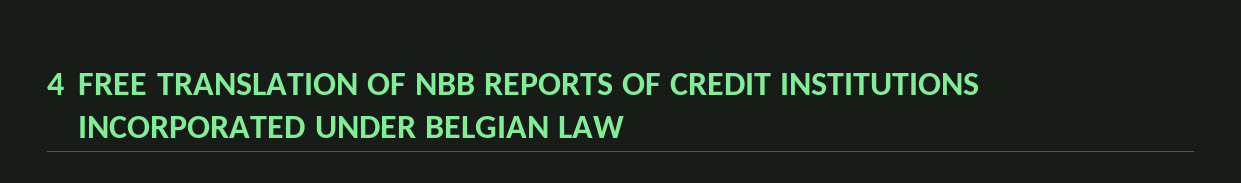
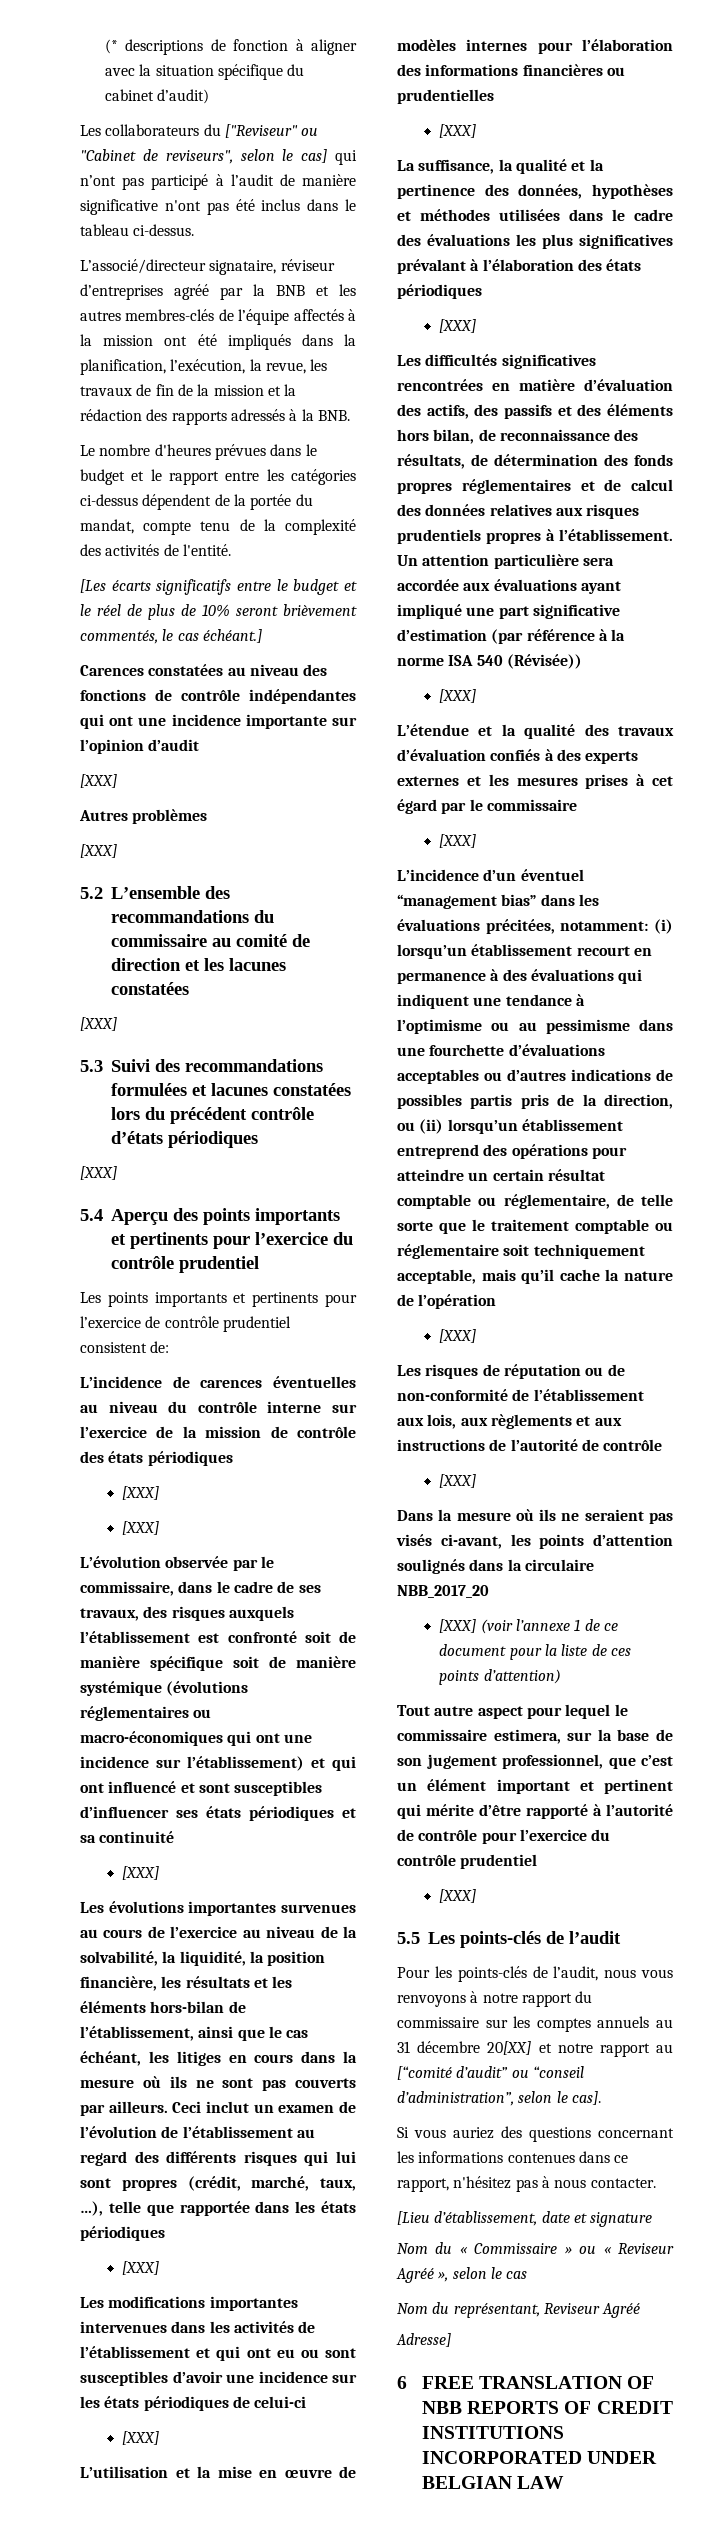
[47,73,64,95] 4 -> [104,39,358,55] [104,64,305,80] [104,89,210,104] [80,124,319,138] [80,149,358,165] [80,174,356,190] [80,199,356,215] [80,224,195,236] [80,259,335,275] [80,284,356,300] [80,309,356,325] [80,334,356,350] [80,359,328,375] [80,384,297,396] [80,409,350,425] [80,444,317,460] [80,469,356,485] [80,494,313,510] [80,519,356,535] [80,544,231,556] [80,579,357,595] [80,604,357,620] [80,629,262,644] [80,664,328,676] [80,689,356,704] [80,714,358,729] [80,739,200,754] [80,774,117,788] [79,809,208,824] [80,844,117,858] [80,886,230,899] [111,910,274,923] [111,934,310,947] [111,958,286,971] [111,982,189,995] [80,1017,117,1031] [80,1059,323,1072] [111,1083,351,1096] [111,1107,314,1124] [111,1131,258,1148] [80,1166,117,1180] [80,1208,340,1225] [111,1232,353,1249] [111,1256,259,1273] [80,1292,358,1307] [80,1316,291,1332] [80,1341,170,1353] [80,1376,356,1388] [80,1401,357,1413] [80,1426,356,1438] [80,1451,233,1466] [122,1486,160,1500] [122,1521,160,1535] [80,1556,274,1571] [80,1581,321,1596] [80,1606,294,1621] [80,1631,356,1643] [80,1656,356,1671] [80,1681,249,1696] [80,1706,212,1721] [80,1731,312,1746] [80,1756,356,1771] [80,1781,323,1796] [80,1806,356,1821] [80,1831,175,1843] [122,1866,160,1880] [80,1901,356,1916] [80,1926,357,1938] [80,1951,326,1966] [80,1976,293,1991] [80,2001,246,2013] [80,2026,309,2041] [80,2051,357,2066] [80,2076,357,2091] [80,2101,356,2116] [80,2126,315,2138] [80,2151,356,2166] [80,2176,356,2191] [80,2201,356,2216] [80,2226,165,2241] [122,2261,160,2275] [80,2296,298,2311] [80,2321,316,2333] [80,2346,356,2361] [80,2371,357,2386] [80,2396,307,2411] [122,2431,160,2445] [80,2466,356,2478] [397,39,673,54] [397,64,625,76] [397,89,494,104] [439,124,477,138] [397,159,604,174] [397,184,673,199] [397,209,673,221] [397,234,673,249] [397,259,642,274] [397,284,482,299] [439,319,477,333] [397,354,596,369] [397,379,673,391] [397,404,673,419] [397,429,639,444] [397,454,673,469] [397,479,673,494] [397,504,640,519] [397,529,673,544] [397,554,614,569] [397,579,621,594] [397,604,620,619] [397,629,626,644] [397,654,582,669] [439,689,477,703] [397,724,674,739] [397,749,639,764] [397,774,673,789] [397,799,577,814] [439,834,477,848] [397,869,584,881] [397,894,599,909] [397,919,673,934] [397,944,652,959] [397,969,643,984] [397,994,585,1009] [397,1019,673,1034] [397,1044,605,1056] [397,1069,673,1084] [397,1094,673,1109] [397,1119,623,1134] [397,1144,627,1159] [397,1169,605,1181] [397,1194,673,1209] [397,1219,673,1234] [397,1244,645,1259] [397,1269,673,1284] [397,1294,497,1309] [439,1329,477,1343] [397,1364,625,1379] [397,1389,644,1401] [397,1414,622,1429] [397,1439,663,1451] [439,1474,477,1488] [397,1509,673,1524] [396,1534,673,1549] [397,1559,594,1574] [397,1585,489,1598] [439,1619,619,1634] [439,1644,632,1660] [439,1669,561,1685] [397,1704,628,1719] [397,1729,673,1744] [397,1754,673,1769] [397,1779,673,1794] [397,1804,673,1819] [397,1829,611,1844] [397,1854,538,1869] [439,1889,477,1903] [397,1931,621,1948] [397,1966,673,1982] [397,1991,593,2007] [397,2016,673,2032] [397,2041,673,2057] [397,2066,584,2080] [397,2091,601,2106] [397,2126,674,2142] [397,2151,629,2163] [397,2176,656,2192] [397,2211,653,2227] [397,2242,674,2254] [396,2267,528,2283] [397,2302,641,2318] [396,2333,451,2347] [397,2376,407,2389] (* descriptions de fonction à aligner avec la situation spécifique du cabinet d’audit) // Les collaborateurs du ["Reviseur" ou "Cabinet de reviseurs", selon le cas] qui n’ont pas participé à l’audit de manière significative n'ont pas été inclus dans le tableau ci-dessus. // L’associé/directeur signataire, réviseur d’entreprises agréé par la BNB et les autres membres-clés de l’équipe affectés à la mission ont été impliqués dans la planification, l’exécution, la revue, les travaux de fin de la mission et la rédaction des rapports adressés à la BNB. // Le nombre d'heures prévues dans le budget et le rapport entre les catégories ci-dessus dépendent de la portée du mandat, compte tenu de la complexité des activités de l'entité. // [Les écarts significatifs entre le budget et le réel de plus de 10% seront brièvement commentés, le cas échéant.] // Carences constatées au niveau des fonctions de contrôle indépendantes qui ont une incidence importante sur l’opinion d’audit // [XXX] // Autres problèmes // [XXX] // 5.2 L’ensemble des recommandations du commissaire au comité de direction et les lacunes constatées // [XXX] // 5.3 Suivi des recommandations formulées et lacunes constatées lors du précédent contrôle d’états périodiques // [XXX] // 5.4 Aperçu des points importants et pertinents pour l’exercice du contrôle prudentiel // Les points importants et pertinents pour l’exercice de contrôle prudentiel consistent de: // L’incidence de carences éventuelles au niveau du contrôle interne sur l’exercice de la mission de contrôle des états périodiques // [XXX] // [XXX] // L’évolution observée par le commissaire, dans le cadre de ses travaux, des risques auxquels l’établissement est confronté soit de manière spécifique soit de manière systémique (évolutions réglementaires ou macro-économiques qui ont une incidence sur l’établissement) et qui ont influencé et sont susceptibles d’influencer ses états périodiques et sa continuité // [XXX] // Les évolutions importantes survenues au cours de l’exercice au niveau de la solvabilité, la liquidité, la position financière, les résultats et les éléments hors-bilan de l’établissement, ainsi que le cas échéant, les litiges en cours dans la mesure où ils ne sont pas couverts par ailleurs. Ceci inclut un examen de l’évolution de l’établissement au regard des différents risques qui lui sont propres (crédit, marché, taux, …), telle que rapportée dans les états périodiques // [XXX] // Les modifications importantes intervenues dans les activités de l’établissement et qui ont eu ou sont susceptibles d’avoir une incidence sur les états périodiques de celui-ci // [XXX] // L’utilisation et la mise en œuvre de modèles internes pour l’élaboration des informations financières ou prudentielles // [XXX] // La suffisance, la qualité et la pertinence des données, hypothèses et méthodes utilisées dans le cadre des évaluations les plus significatives prévalant à l’élaboration des états périodiques // [XXX] // Les difficultés significatives rencontrées en matière d’évaluation des actifs, des passifs et des éléments hors bilan, de reconnaissance des résultats, de détermination des fonds propres réglementaires et de calcul des données relatives aux risques prudentiels propres à l’établissement. Un attention particulière sera accordée aux évaluations ayant impliqué une part significative d’estimation (par référence à la norme ISA 540 (Révisée)) // [XXX] // L’étendue et la qualité des travaux d’évaluation confiés à des experts externes et les mesures prises à cet égard par le commissaire // [XXX] // L’incidence d’un éventuel “management bias” dans les évaluations précitées, notamment: (i) lorsqu’un établissement recourt en permanence à des évaluations qui indiquent une tendance à l’optimisme ou au pessimisme dans une fourchette d’évaluations acceptables ou d’autres indications de possibles partis pris de la direction, ou (ii) lorsqu’un établissement entreprend des opérations pour atteindre un certain résultat comptable ou réglementaire, de telle sorte que le traitement comptable ou réglementaire soit techniquement acceptable, mais qu’il cache la nature de l’opération // [XXX] // Les risques de réputation ou de non-conformité de l’établissement aux lois, aux règlements et aux instructions de l’autorité de contrôle // [XXX] // Dans la mesure où ils ne seraient pas visés ci-avant, les points d’attention soulignés dans la circulaire NBB_2017_20 // [XXX] (voir l’annexe 1 de ce document pour la liste de ces points d’attention) // Tout autre aspect pour lequel le commissaire estimera, sur la base de son jugement professionnel, que c’est un élément important et pertinent qui mérite d’être rapporté à l’autorité de contrôle pour l’exercice du contrôle prudentiel // [XXX] // 5.5 Les points-clés de l’audit // Pour les points-clés de l’audit, nous vous renvoyons à notre rapport du commissaire sur les comptes annuels au 31 décembre 20[XX] et notre rapport au [“comité d’audit” ou “conseil d’administration”, selon le cas]. // Si vous auriez des questions concernant les informations contenues dans ce rapport, n'hésitez pas à nous contacter. // [Lieu d’établissement, date et signature // Nom du « Commissaire » ou « Reviseur Agréé », selon le cas // Nom du représentant, Reviseur Agréé // Adresse] // 6

